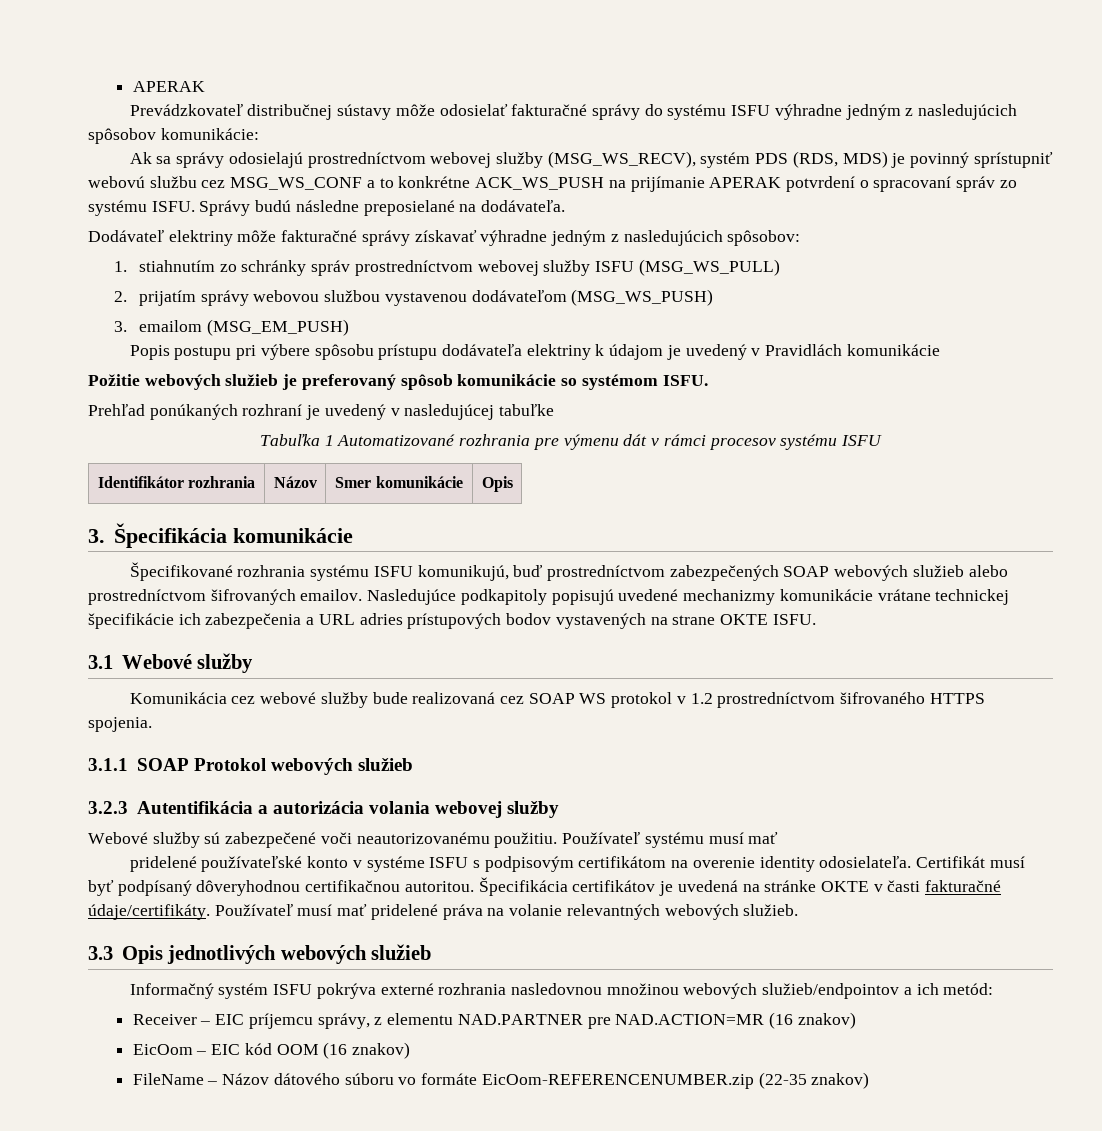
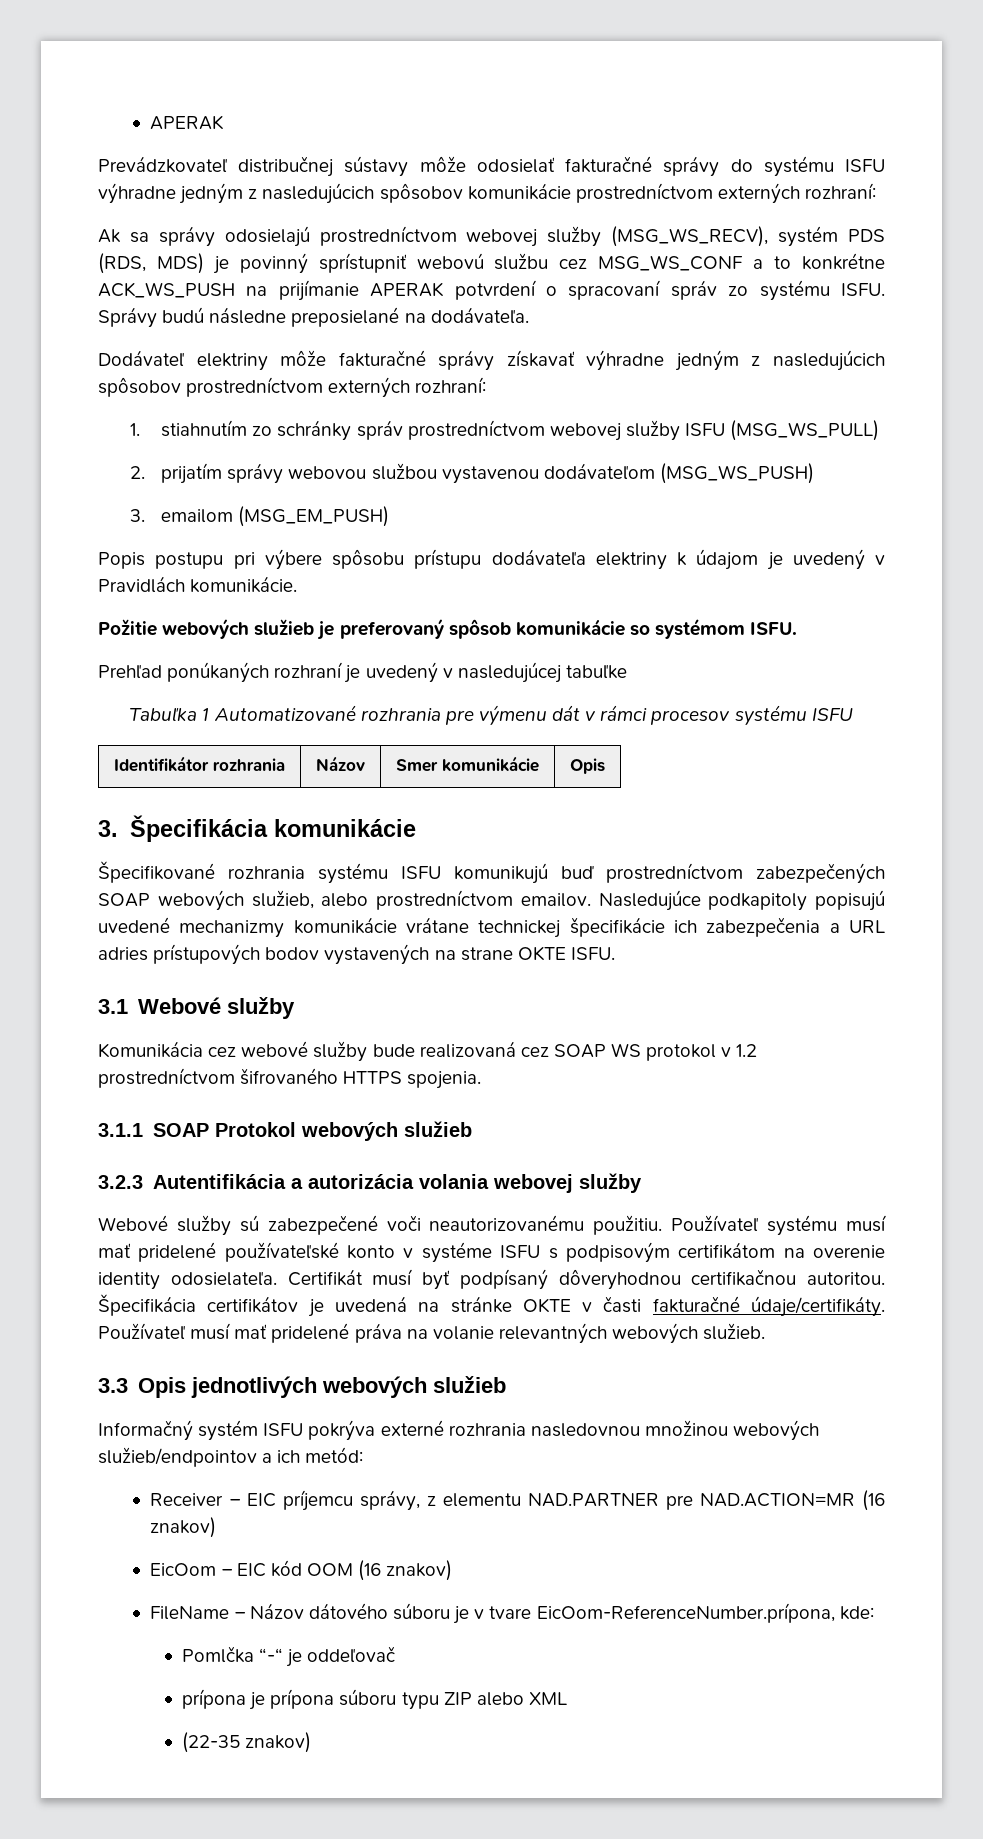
[160,128,259,140] komunikácie: -> [467,183,877,204] komunikácie prostredníctvom externých rozhraní:
[727,230,801,246] spôsobov: -> [98,377,487,398] spôsobov prostredníctvom externých rozhraní:
[846,344,940,356] komunikácie -> [190,576,298,593] komunikácie.
[417,565,509,581] komunikujú, -> [454,863,548,884] komunikujú
[912,565,964,577] služieb -> [251,890,314,909] služieb,
[210,589,296,605] šifrovaných -> (513, 900) none
(779, 838) // -> (131, 1250) none
[398,1073,754,1089] vo formáte EicOom-REFERENCENUMBER.zip -> [453,1603,874,1624] [182,1646,396,1667] [182,1689,567,1710] je v tvare EicOom-ReferenceNumber.prípona, kde: // Pomlčka “-“ je oddeľovač // prípona je prípona súboru typu ZIP alebo XML //

